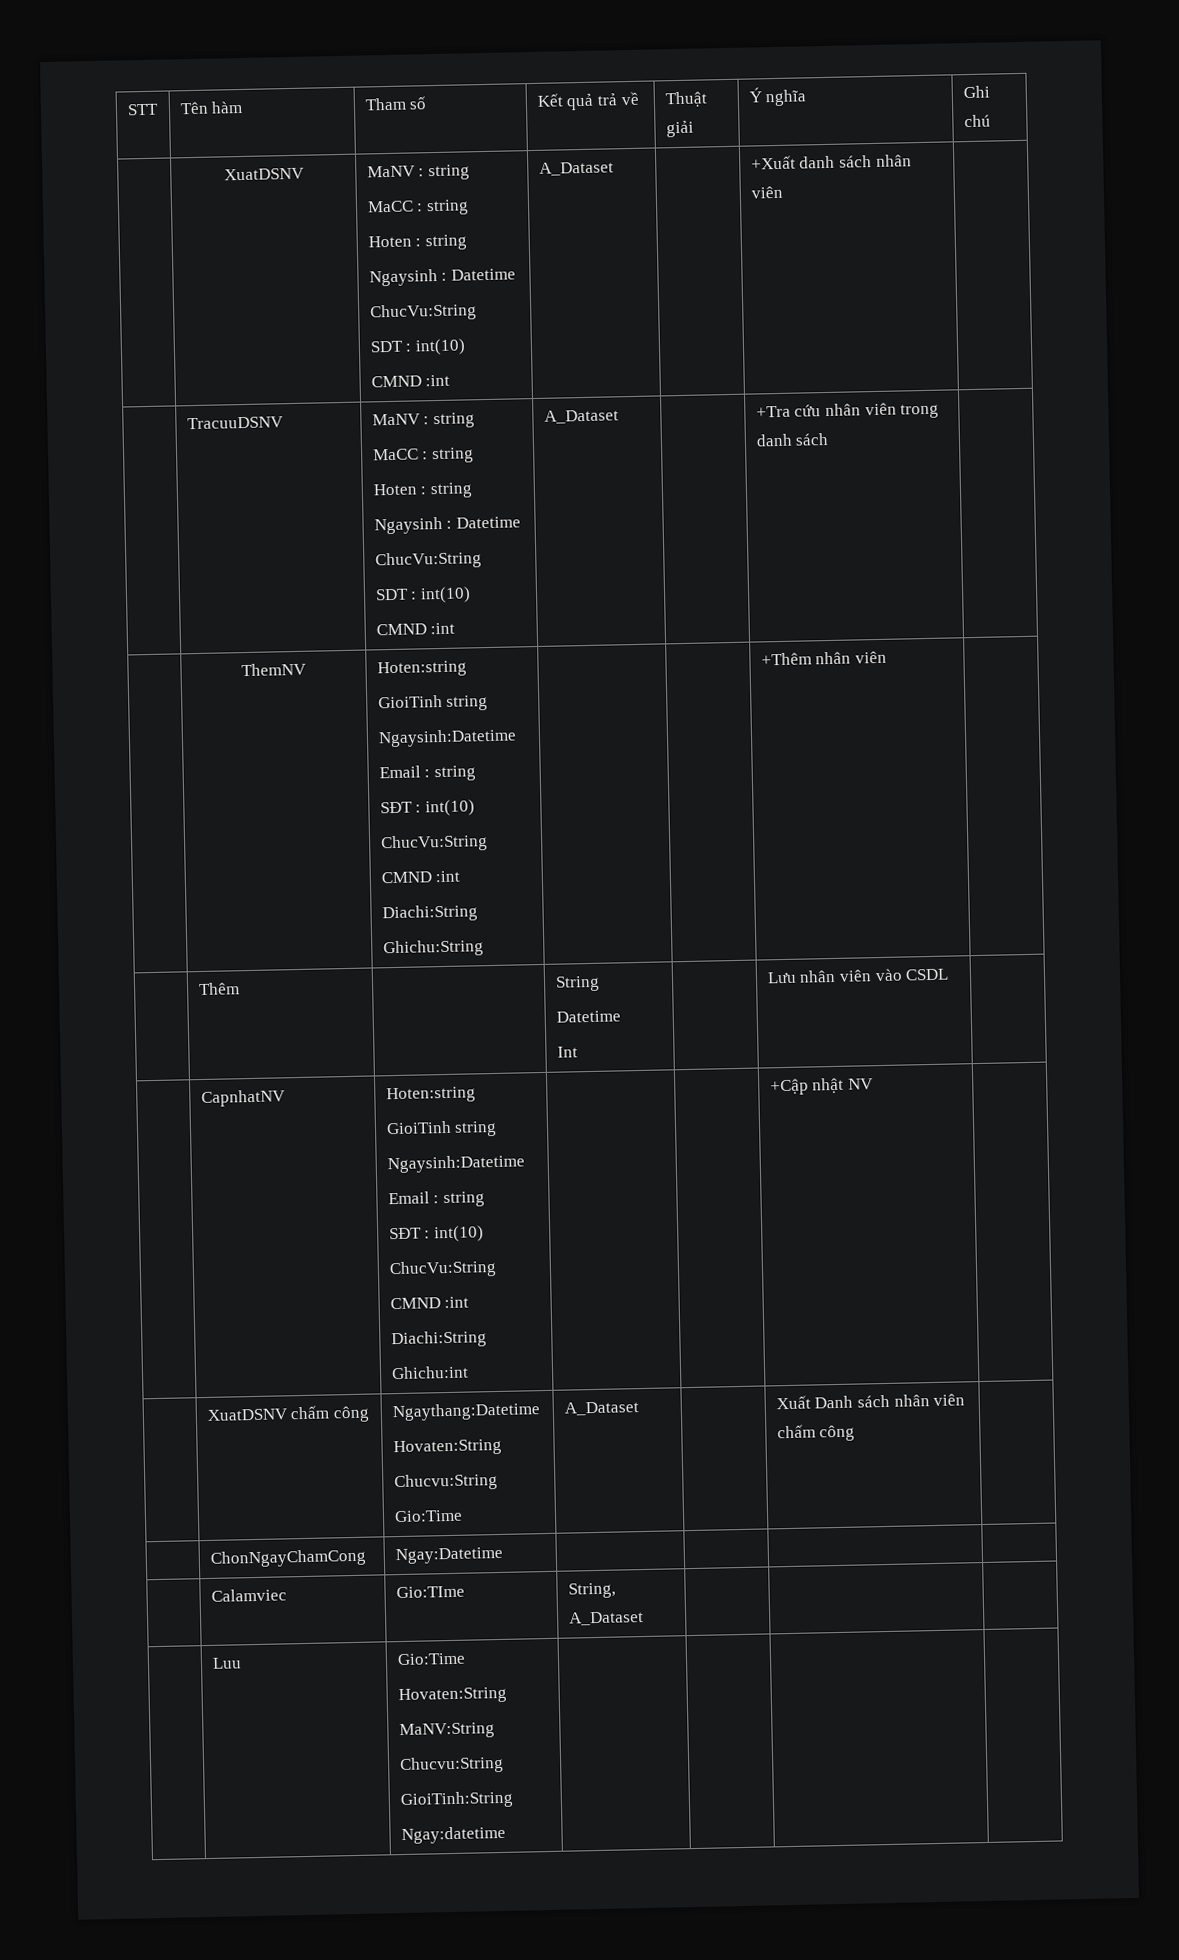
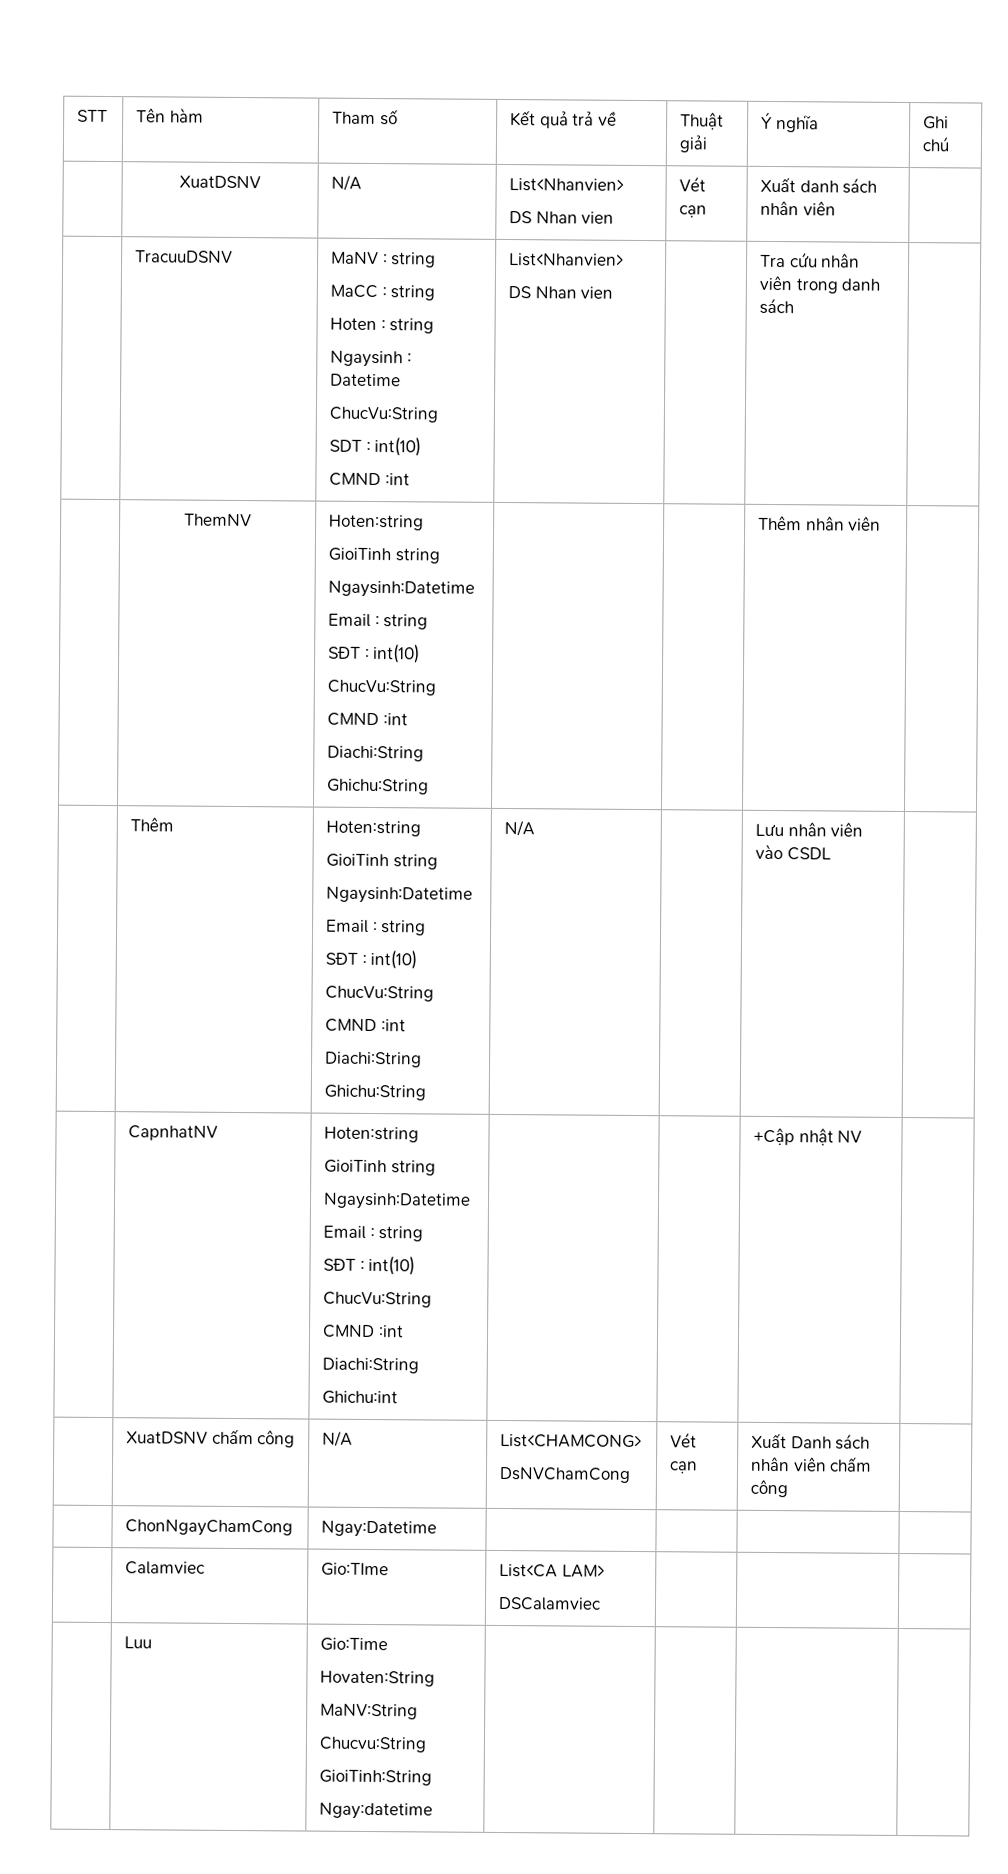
[366,164,471,181] [366,199,470,216] [367,234,468,251] [368,268,517,287] [369,303,477,322] [369,338,467,356] [370,374,451,388] [538,161,614,176] [750,155,796,170] MaNV : string // MaCC : string // Hoten : string // Ngaysinh : Datetime // ChucVu:String // SDT : int(10) // CMND :int | A_Dataset | | +Xuất -> [331,174,363,191] [509,178,625,192] [509,211,615,224] [679,176,707,192] [679,205,708,218] [760,176,797,193] N/A | List<Nhanvien> // DS Nhan vien | Vét cạn | Xuất
[543,409,619,424] [755,405,791,418] A_Dataset | | +Tra -> [509,253,625,267] [508,286,614,299] [760,254,787,268] List<Nhanvien> // DS Nhan vien | | Tra
[760,652,812,666] +Thêm -> [758,515,803,531] Thêm
[554,975,600,992] [555,1010,621,1023] [556,1046,578,1058] | String // Datetime // Int -> [326,820,422,837] [326,853,438,870] [326,886,474,904] [326,919,427,936] [325,950,418,970] [325,985,435,1002] [325,1018,406,1033] [325,1051,423,1068] [324,1084,427,1101] [504,820,536,837] Hoten:string // GioiTinh string // Ngaysinh:Datetime // Email : string // SĐT : int(10) // ChucVu:String // CMND :int // Diachi:String // Ghichu:String | N/A
[391,1402,541,1422] [392,1438,502,1457] [393,1473,498,1492] [393,1509,463,1523] [563,1401,639,1416] Ngaythang:Datetime // Hovaten:String // Chucvu:String // Gio:Time | A_Dataset | -> [322,1430,354,1447] [500,1433,643,1449] [499,1466,632,1483] [670,1432,698,1448] [669,1461,699,1474] N/A | List<CHAMCONG> // DsNVChamCong | Vét cạn
[567,1582,616,1599] [568,1611,644,1626] String, A_Dataset -> [499,1563,605,1578] [498,1596,602,1611] List<CA LAM> // DSCalamviec

